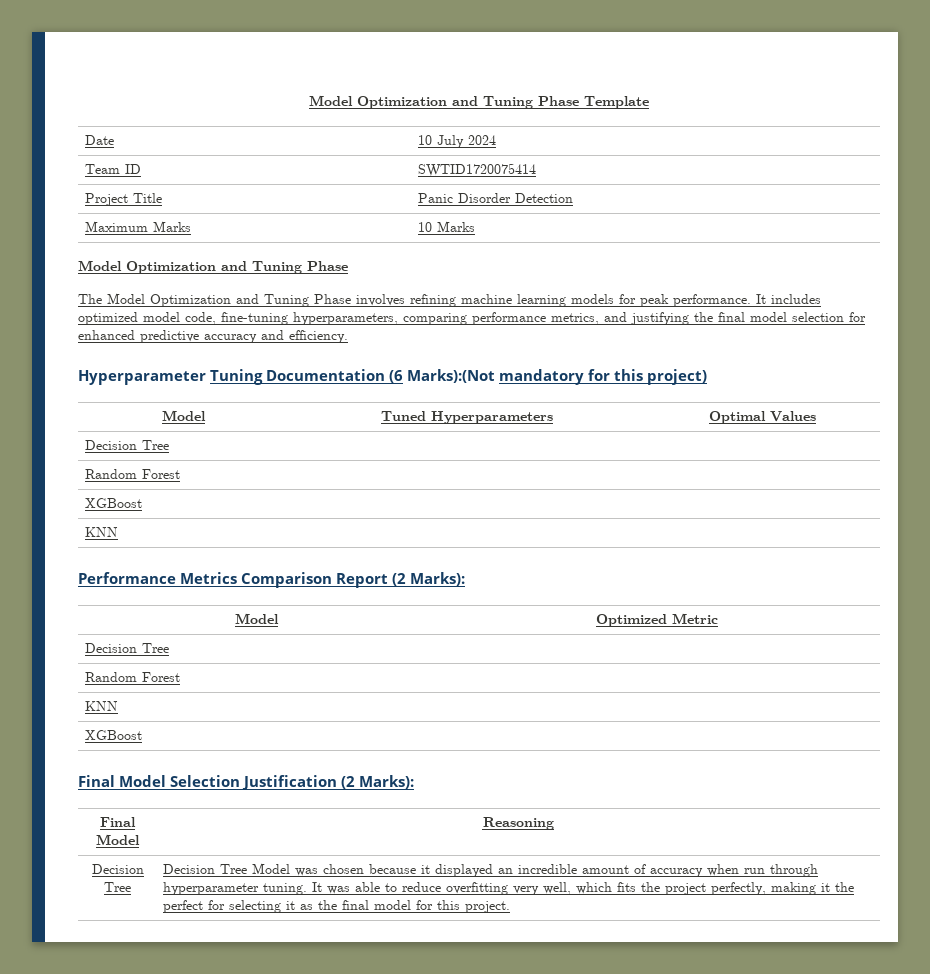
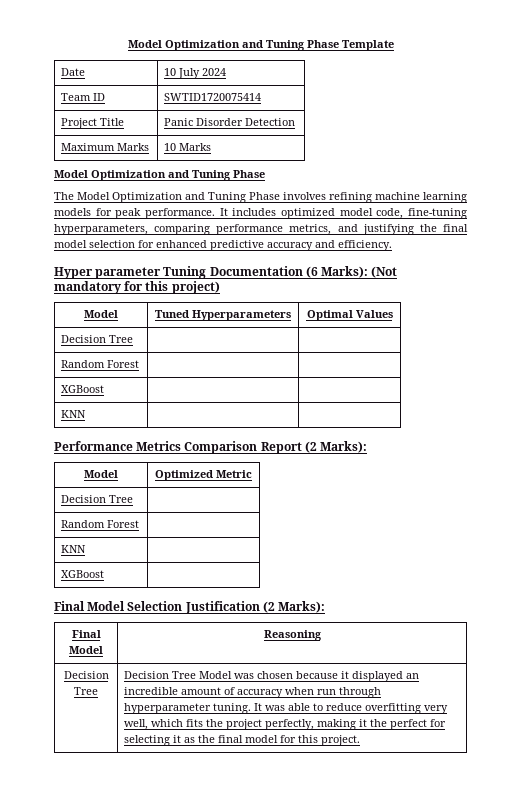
[78,370,206,385] Hyperparameter -> [54,267,162,279] Hyper parameter
[407,369,496,383] Marks):(Not -> [321,266,398,278] Marks): (Not

